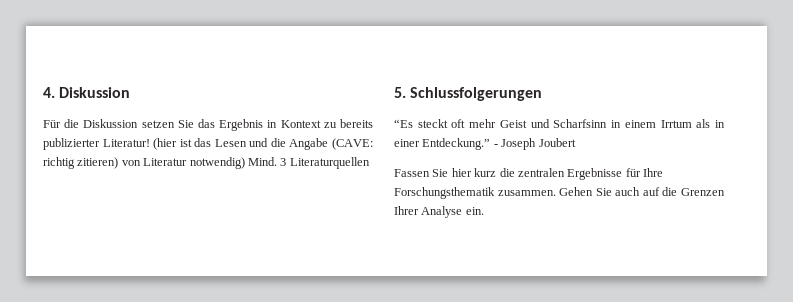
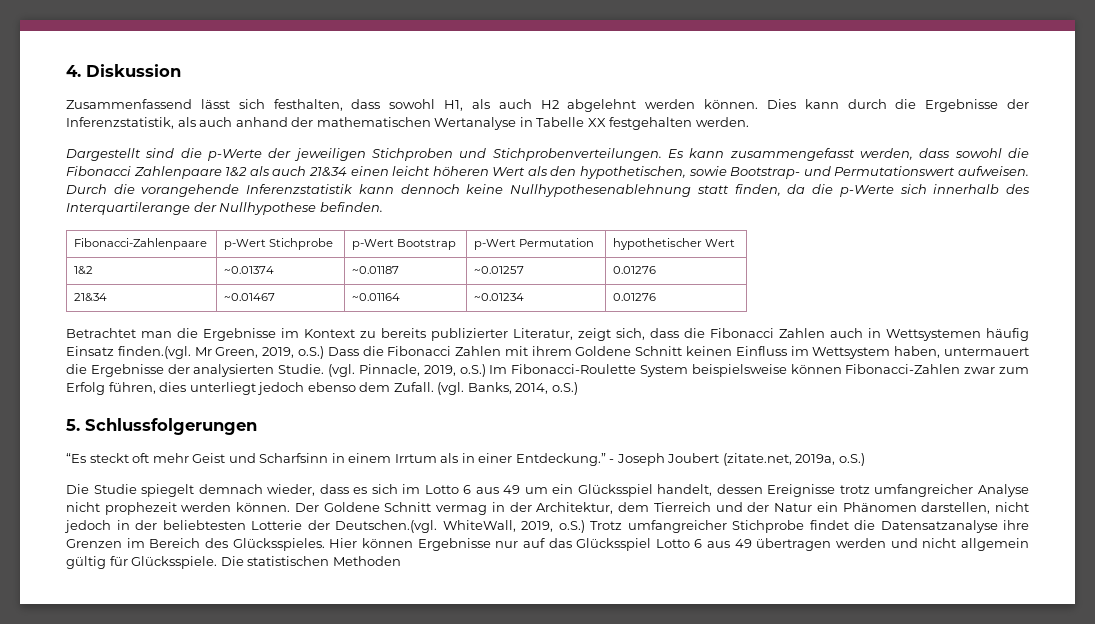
[43,119,373,131] [43,138,373,150] [43,157,370,169] Für die Diskussion setzen Sie das Ergebnis in Kontext zu bereits publizierter Literatur! (hier ist das Lesen und die Angabe (CAVE: richtig zitieren) von Literatur notwendig) Mind. 3 Literaturquellen -> [66,99,1030,112] [66,117,749,130] [66,148,1030,161] [66,166,1029,179] [66,184,1031,197] [66,202,383,215] [74,238,208,250] [224,238,334,250] [352,239,457,250] [474,238,595,250] [613,238,736,250] [74,266,94,275] [224,266,275,274] [352,266,400,274] [474,266,525,274] [613,266,657,274] [74,293,108,302] [224,293,276,301] [352,293,401,301] [474,293,525,301] [613,293,657,301] [66,328,1029,341] [66,346,1029,359] [66,364,1029,377] [66,382,578,395] Zusammenfassend lässt sich festhalten, dass sowohl H1, als auch H2 abgelehnt werden können. Dies kann durch die Ergebnisse der Inferenzstatistik, als auch anhand der mathematischen Wertanalyse in Tabelle XX festgehalten werden. // Dargestellt sind die p-Werte der jeweiligen Stichproben und Stichprobenverteilungen. Es kann zusammengefasst werden, dass sowohl die Fibonacci Zahlenpaare 1&2 als auch 21&34 einen leicht höheren Wert als den hypothetischen, sowie Bootstrap- und Permutationswert aufweisen. Durch die vorangehende Inferenzstatistik kann dennoch keine Nullhypothesenablehnung statt finden, da die p-Werte sich innerhalb des Interquartilerange der Nullhypothese befinden. // Fibonacci-Zahlenpaare | p-Wert Stichprobe | p-Wert Bootstrap | p-Wert Permutation | hypothetischer Wert // 1&2 | ~0.01374 | ~0.01187 | ~0.01257 | 0.01276 // 21&34 | ~0.01467 | ~0.01164 | ~0.01234 | 0.01276 // Betrachtet man die Ergebnisse im Kontext zu bereits publizierter Literatur, zeigt sich, dass die Fibonacci Zahlen auch in Wettsystemen häufig Einsatz finden.(vgl. Mr Green, 2019, o.S.) Dass die Fibonacci Zahlen mit ihrem Goldene Schnitt keinen Einfluss im Wettsystem haben, untermauert die Ergebnisse der analysierten Studie. (vgl. Pinnacle, 2019, o.S.) Im Fibonacci-Roulette System beispielsweise können Fibonacci-Zahlen zwar zum Erfolg führen, dies unterliegt jedoch ebenso dem Zufall. (vgl. Banks, 2014, o.S.)
[394,168,663,180] [394,187,725,199] [394,206,484,218] // Fassen Sie hier kurz die zentralen Ergebnisse für Ihre Forschungsthematik zusammen. Gehen Sie auch auf die Grenzen Ihrer Analyse ein. -> [722,453,865,466] [66,484,1029,497] [66,502,1029,515] [64,520,1029,533] [66,538,1029,551] [66,556,401,569] (zitate.net, 2019a, o.S.) // Die Studie spiegelt demnach wieder, dass es sich im Lotto 6 aus 49 um ein Glücksspiel handelt, dessen Ereignisse trotz umfangreicher Analyse nicht prophezeit werden können. Der Goldene Schnitt vermag in der Architektur, dem Tierreich und der Natur ein Phänomen darstellen, nicht jedoch in der beliebtesten Lotterie der Deutschen.(vgl. WhiteWall, 2019, o.S.) Trotz umfangreicher Stichprobe findet die Datensatzanalyse ihre Grenzen im Bereich des Glücksspieles. Hier können Ergebnisse nur auf das Glücksspiel Lotto 6 aus 49 übertragen werden und nicht allgemein gültig für Glücksspiele. Die statistischen Methoden

